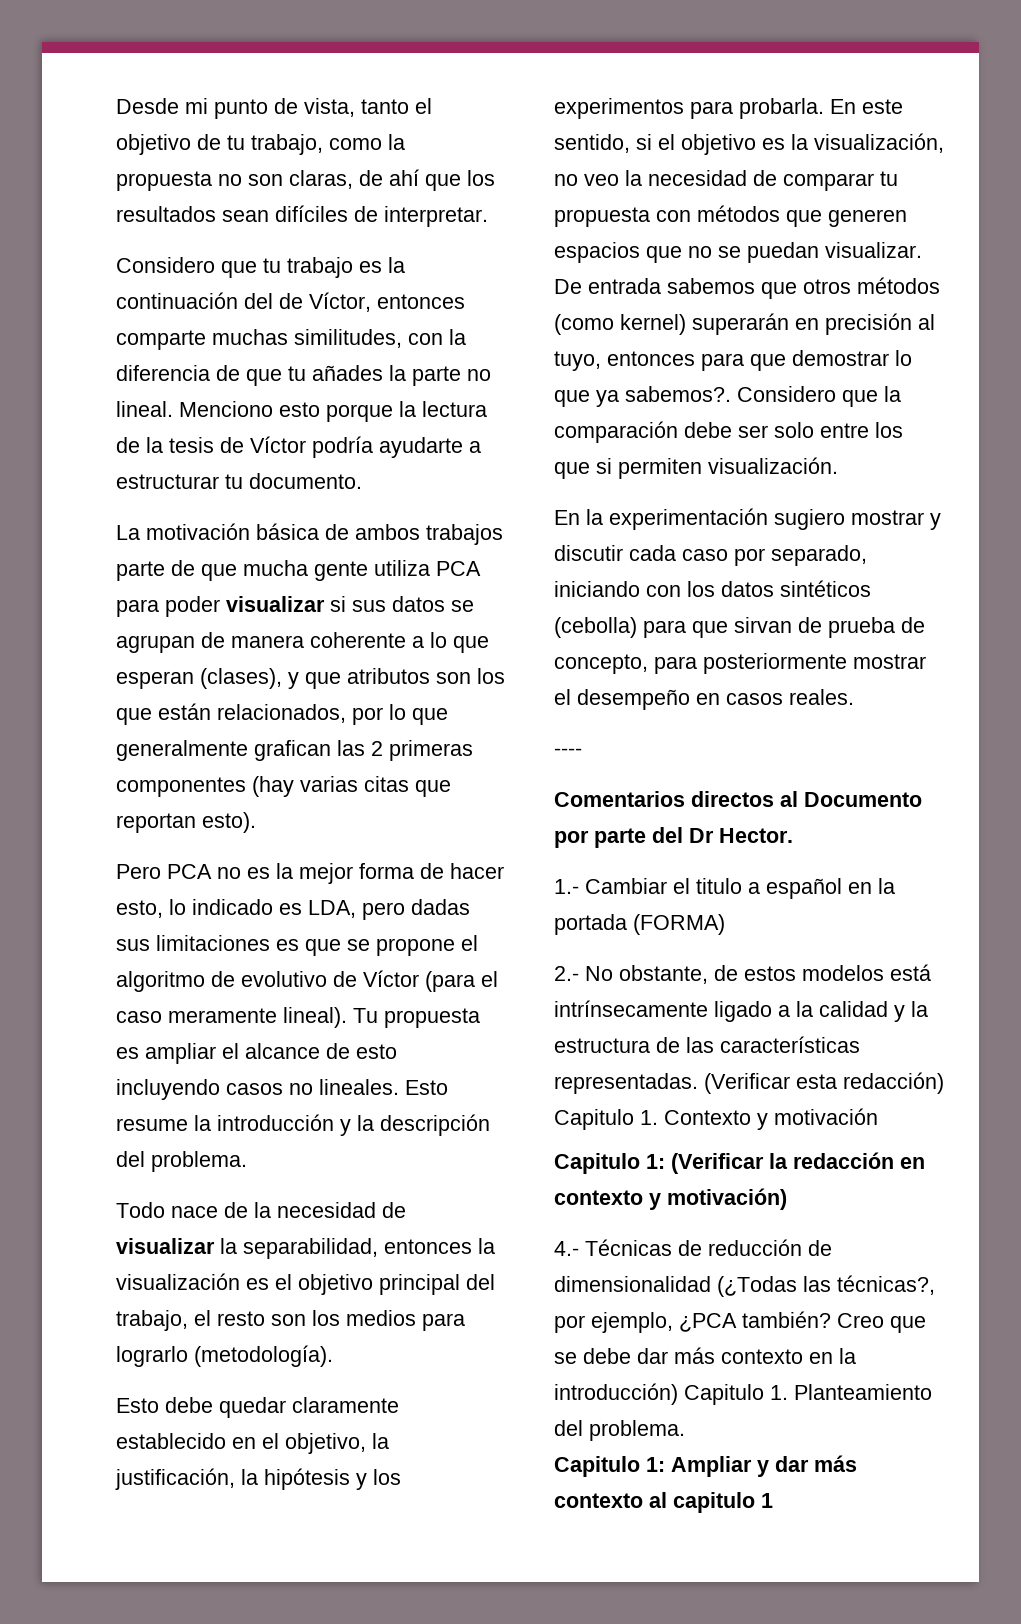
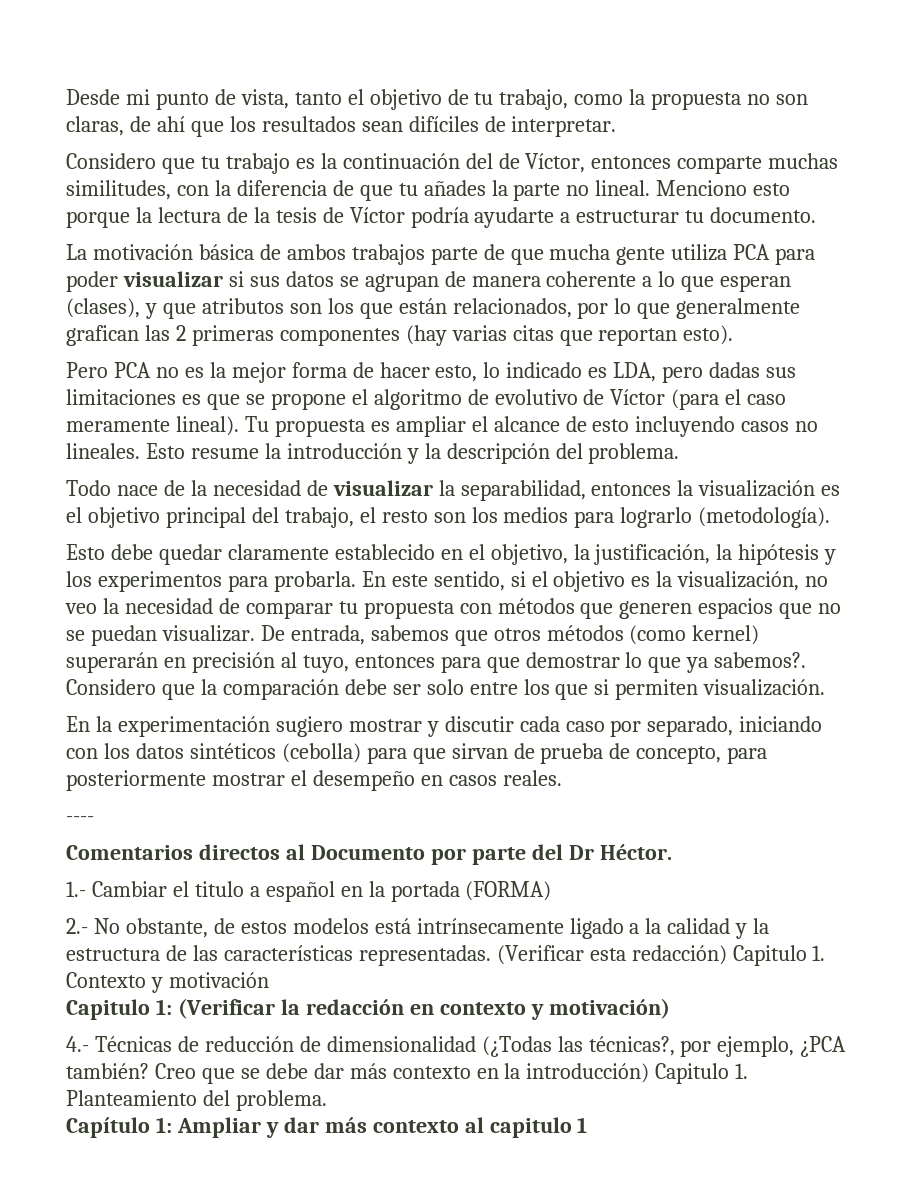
[588,278,661,294] entrada -> [290,625,365,645] entrada,
[719,828,793,843] Hector. -> [599,844,672,860] Héctor.
[554,1456,640,1477] Capitulo -> [66,1117,150,1138] Capítulo

